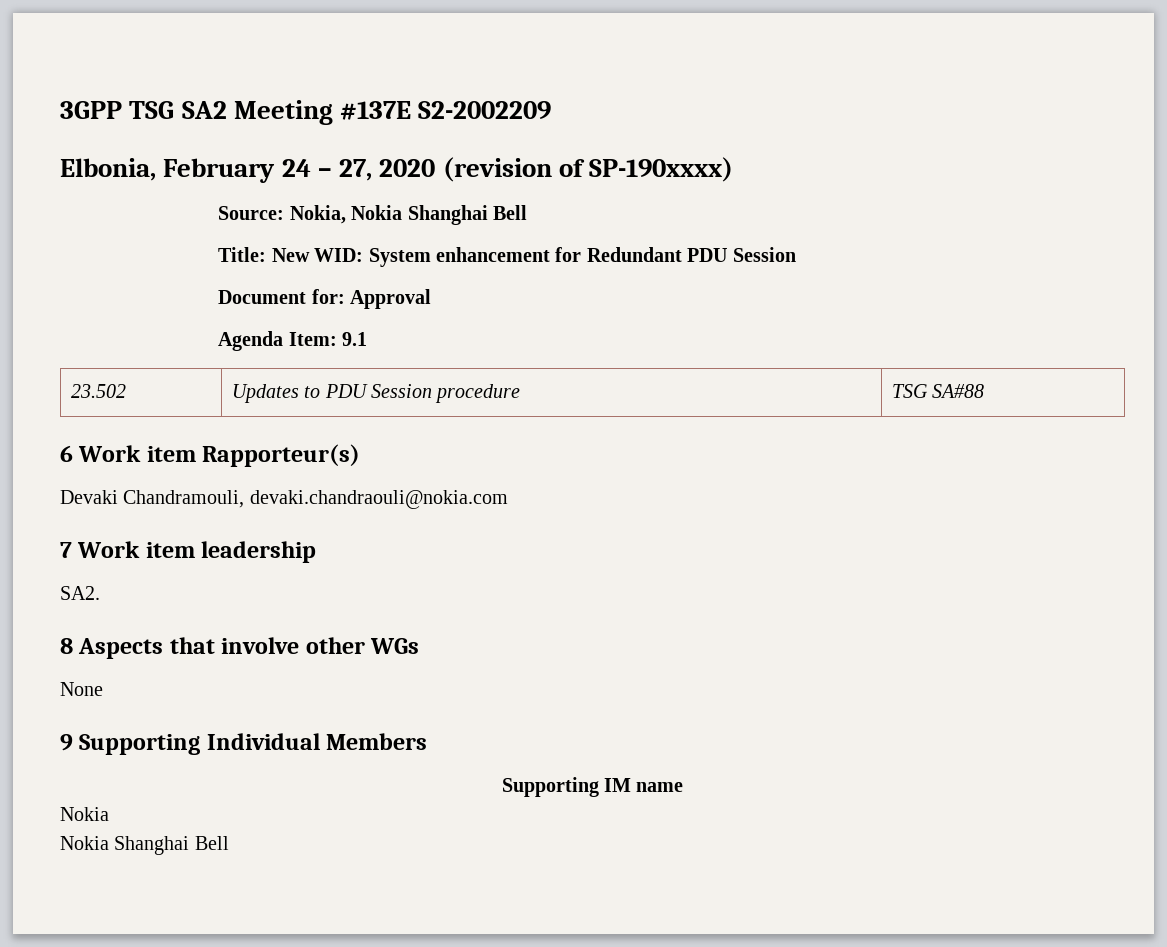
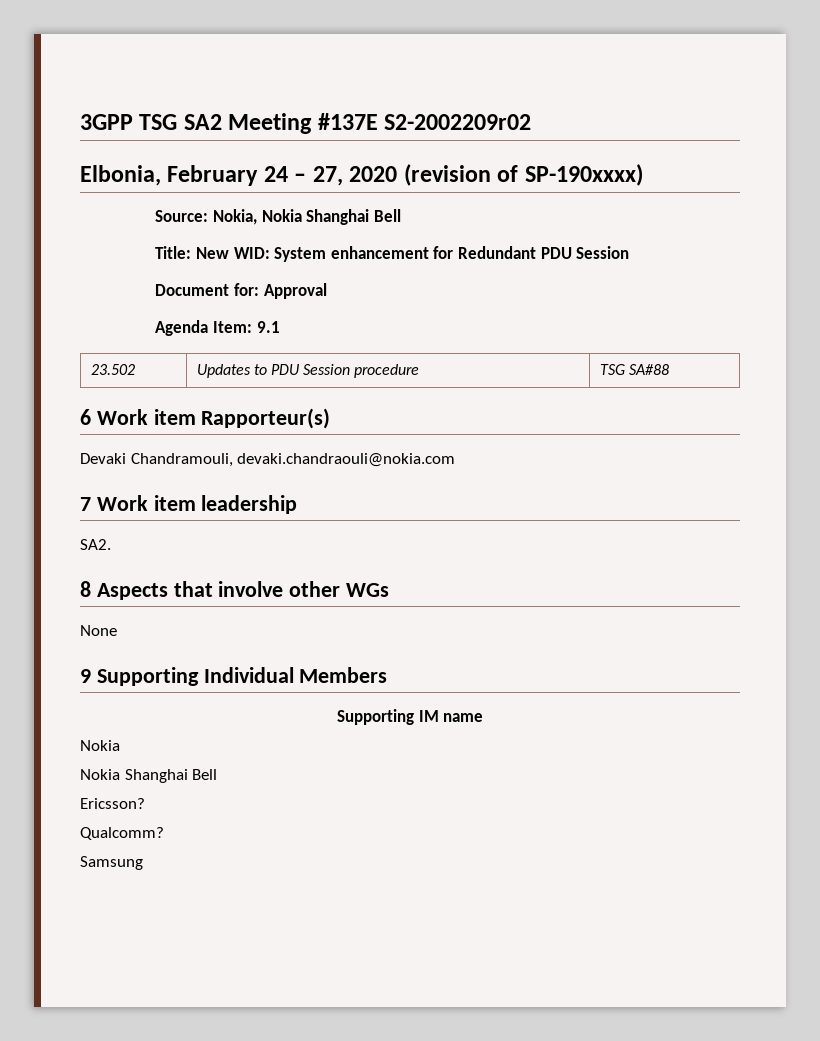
[418,101,552,119] S2-2002209 -> [384,114,532,130] S2-2002209r02
(229, 843) none -> [80,798,145,809] [80,827,164,840] [80,856,143,870] // Ericsson? // Qualcomm? // Samsung

